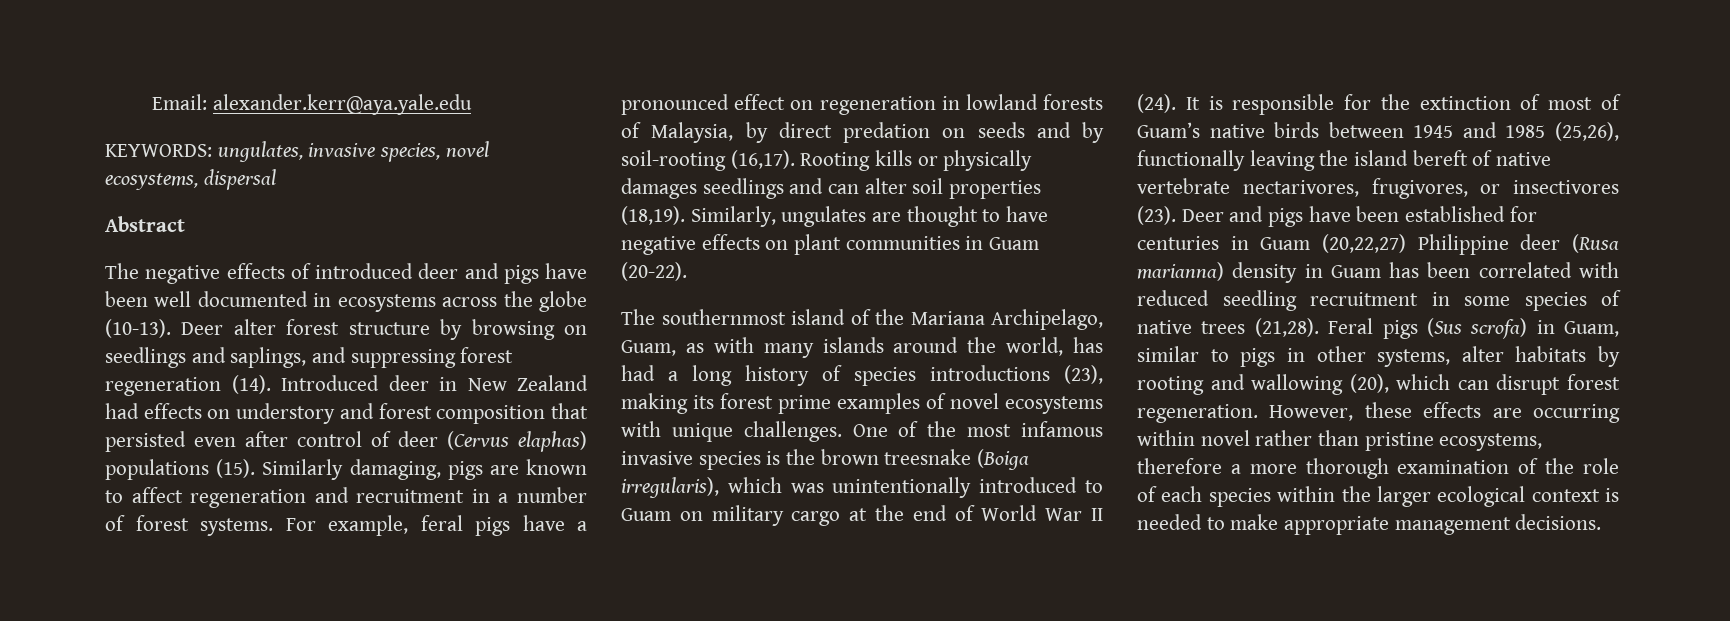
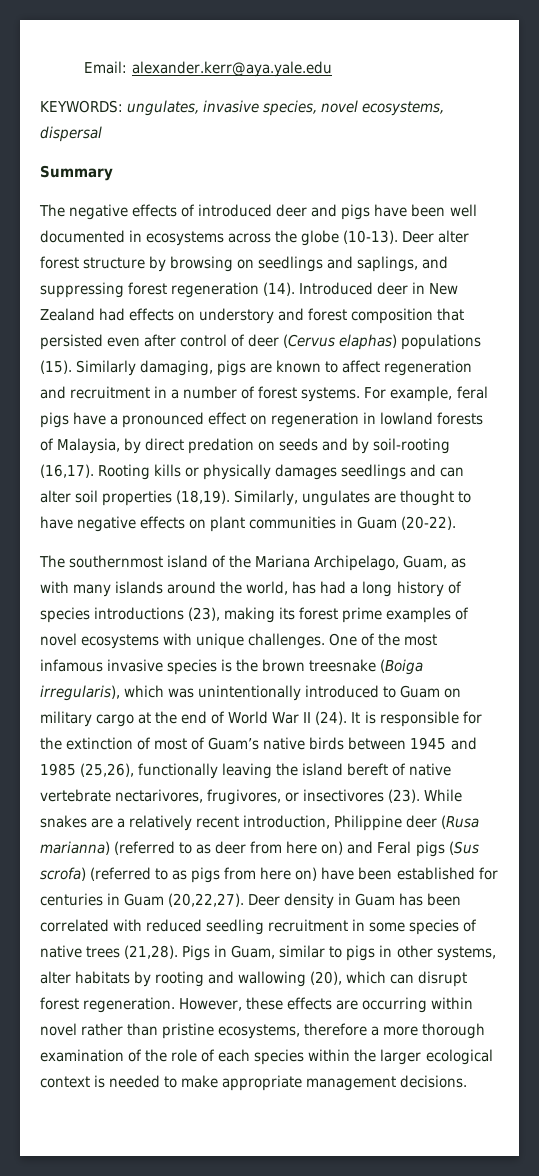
[105,216,185,232] Abstract -> [40,165,113,181] Summary
[1181,206,1304,227] Deer and pigs -> [424,789,463,802] [40,815,480,831] [40,841,479,857] [40,867,318,883] While snakes are a relatively recent introduction, Philippine deer (Rusa marianna) (referred to as deer from here on) and Feral pigs (Sus scrofa) (referred to as pigs from here on)
[1322,234,1619,255] [1137,262,1224,281] (20,22,27) Philippine deer (Rusa marianna) -> [168,893,281,907] (20,22,27). Deer
[1328,318,1528,339] Feral pigs (Sus scrofa) -> [182,945,211,961] Pigs

